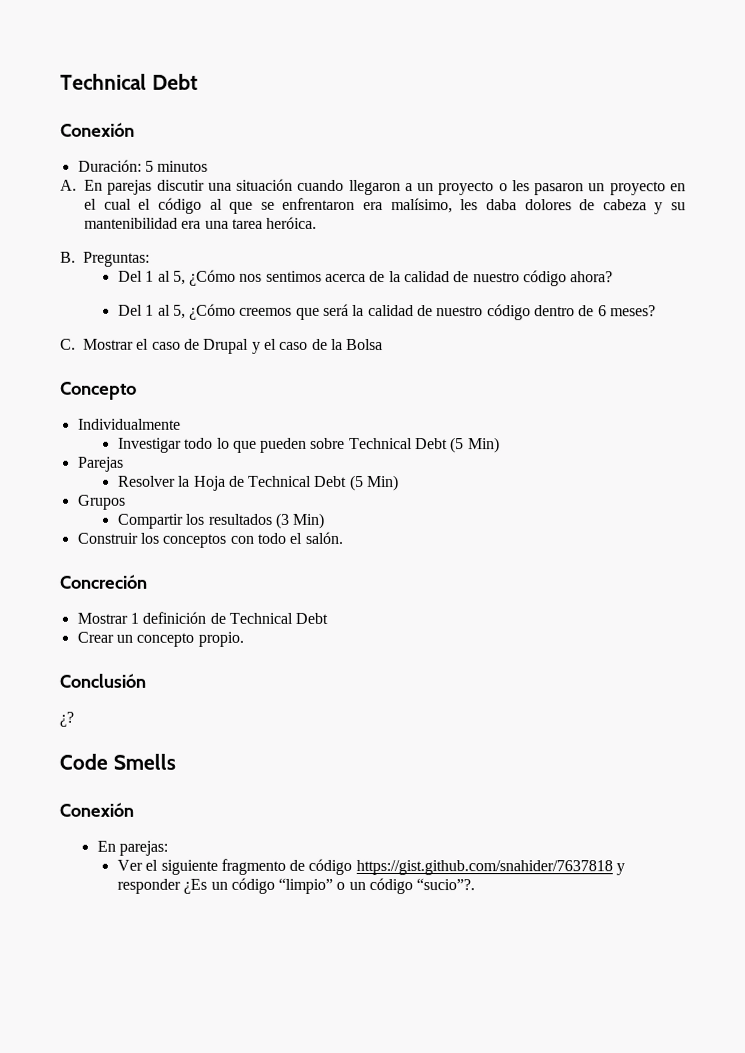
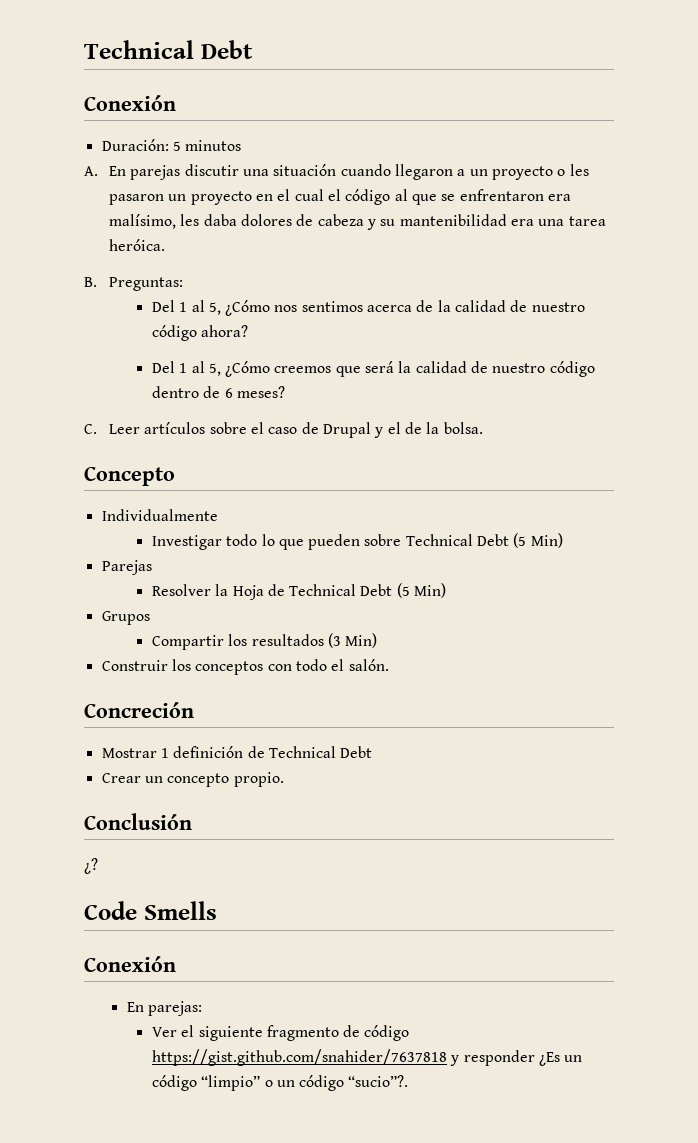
[83,338,134,350] Mostrar -> [109,422,247,434] Leer artículos sobre
[279,338,384,351] caso de la Bolsa -> [405,422,483,434] de la bolsa.

